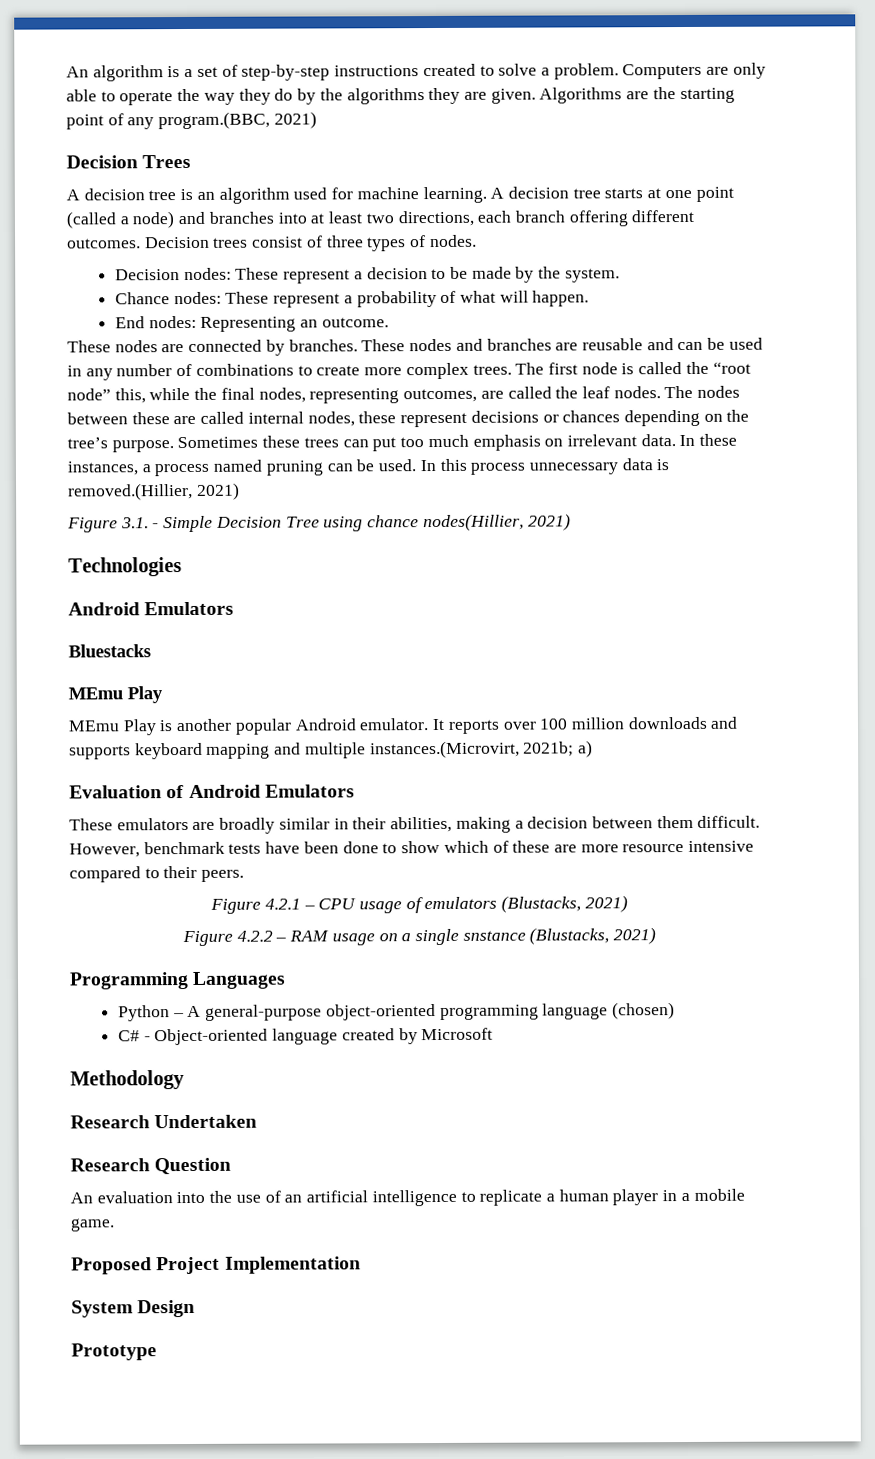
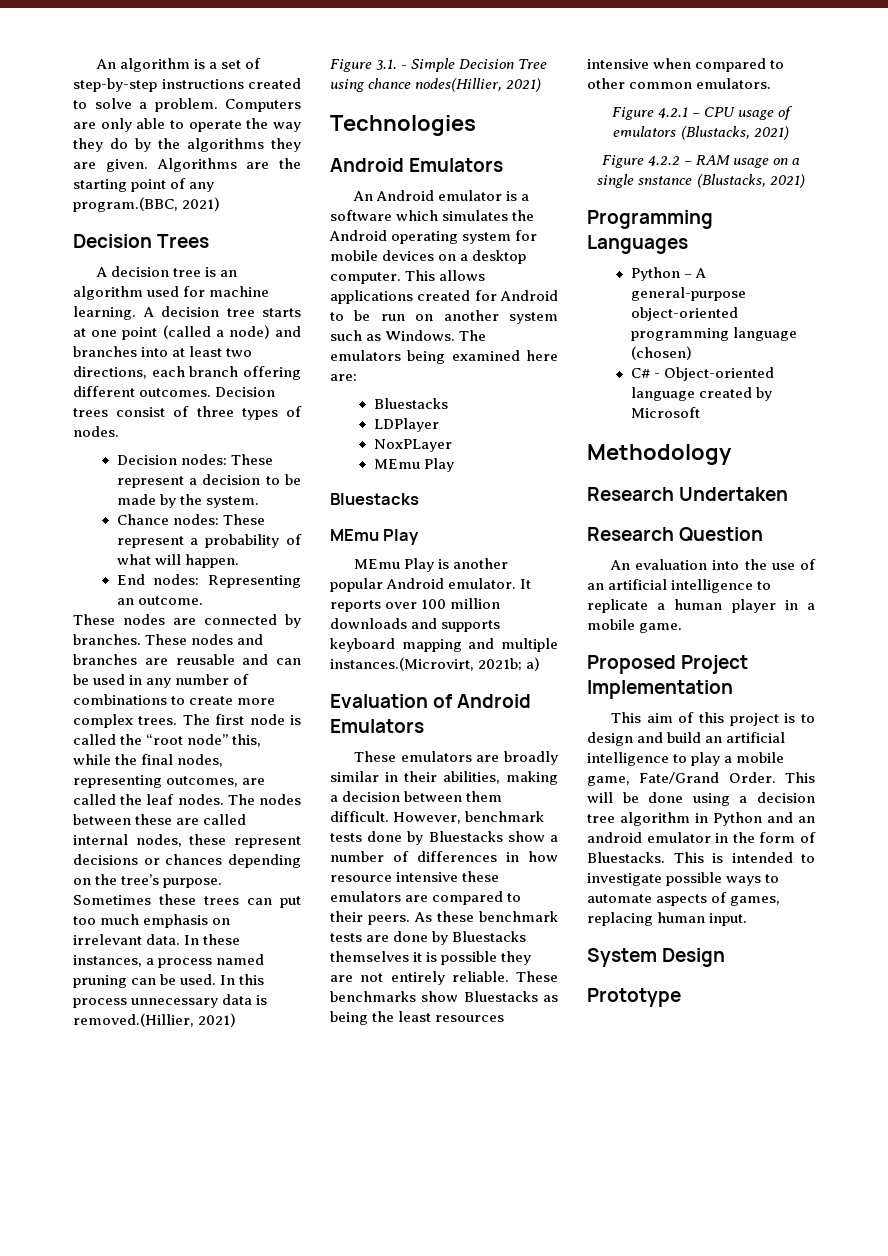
(235, 608) none -> [352,190,530,201] [330,210,535,221] [329,230,538,244] [330,250,527,264] [330,270,486,284] [330,290,558,304] [330,310,558,324] [330,330,487,341] [330,350,558,364] [330,374,357,381] [373,398,448,409] [373,418,439,432] [373,439,452,452] [373,458,454,472] // An Android emulator is a software which simulates the Android operating system for mobile devices on a desktop computer. This allows applications created for Android to be run on another system such as Windows. The emulators being examined here are: // Bluestacks // LDPlayer // NoxPLayer // MEmu Play
[265,840,755,854] [69,865,245,883] have been done to show which of these are more resource intensive compared to their peers. -> [367,831,558,845] [330,851,558,862] [330,871,500,882] [330,891,522,905] [330,911,558,925] [330,931,527,945] [330,951,532,965] [330,971,558,985] [330,991,558,1002] [330,1011,505,1025] [587,58,785,72] [587,78,772,89] done by Bluestacks show a number of differences in how resource intensive these emulators are compared to their peers. As these benchmark tests are done by Bluestacks themselves it is possible they are not entirely reliable. These benchmarks show Bluestacks as being the least resources intensive when compared to other common emulators.
(361, 1265) none -> [610,712,815,726] [587,732,786,746] [587,752,785,766] [587,772,815,786] [587,792,815,806] [587,812,815,826] [587,832,816,843] [587,852,815,863] [587,872,780,886] [587,892,781,906] [587,912,748,926] // This aim of this project is to design and build an artificial intelligence to play a mobile game, Fate/Grand Order. This will be done using a decision tree algorithm in Python and an android emulator in the form of Bluestacks. This is intended to investigate possible ways to automate aspects of games, replacing human input.

